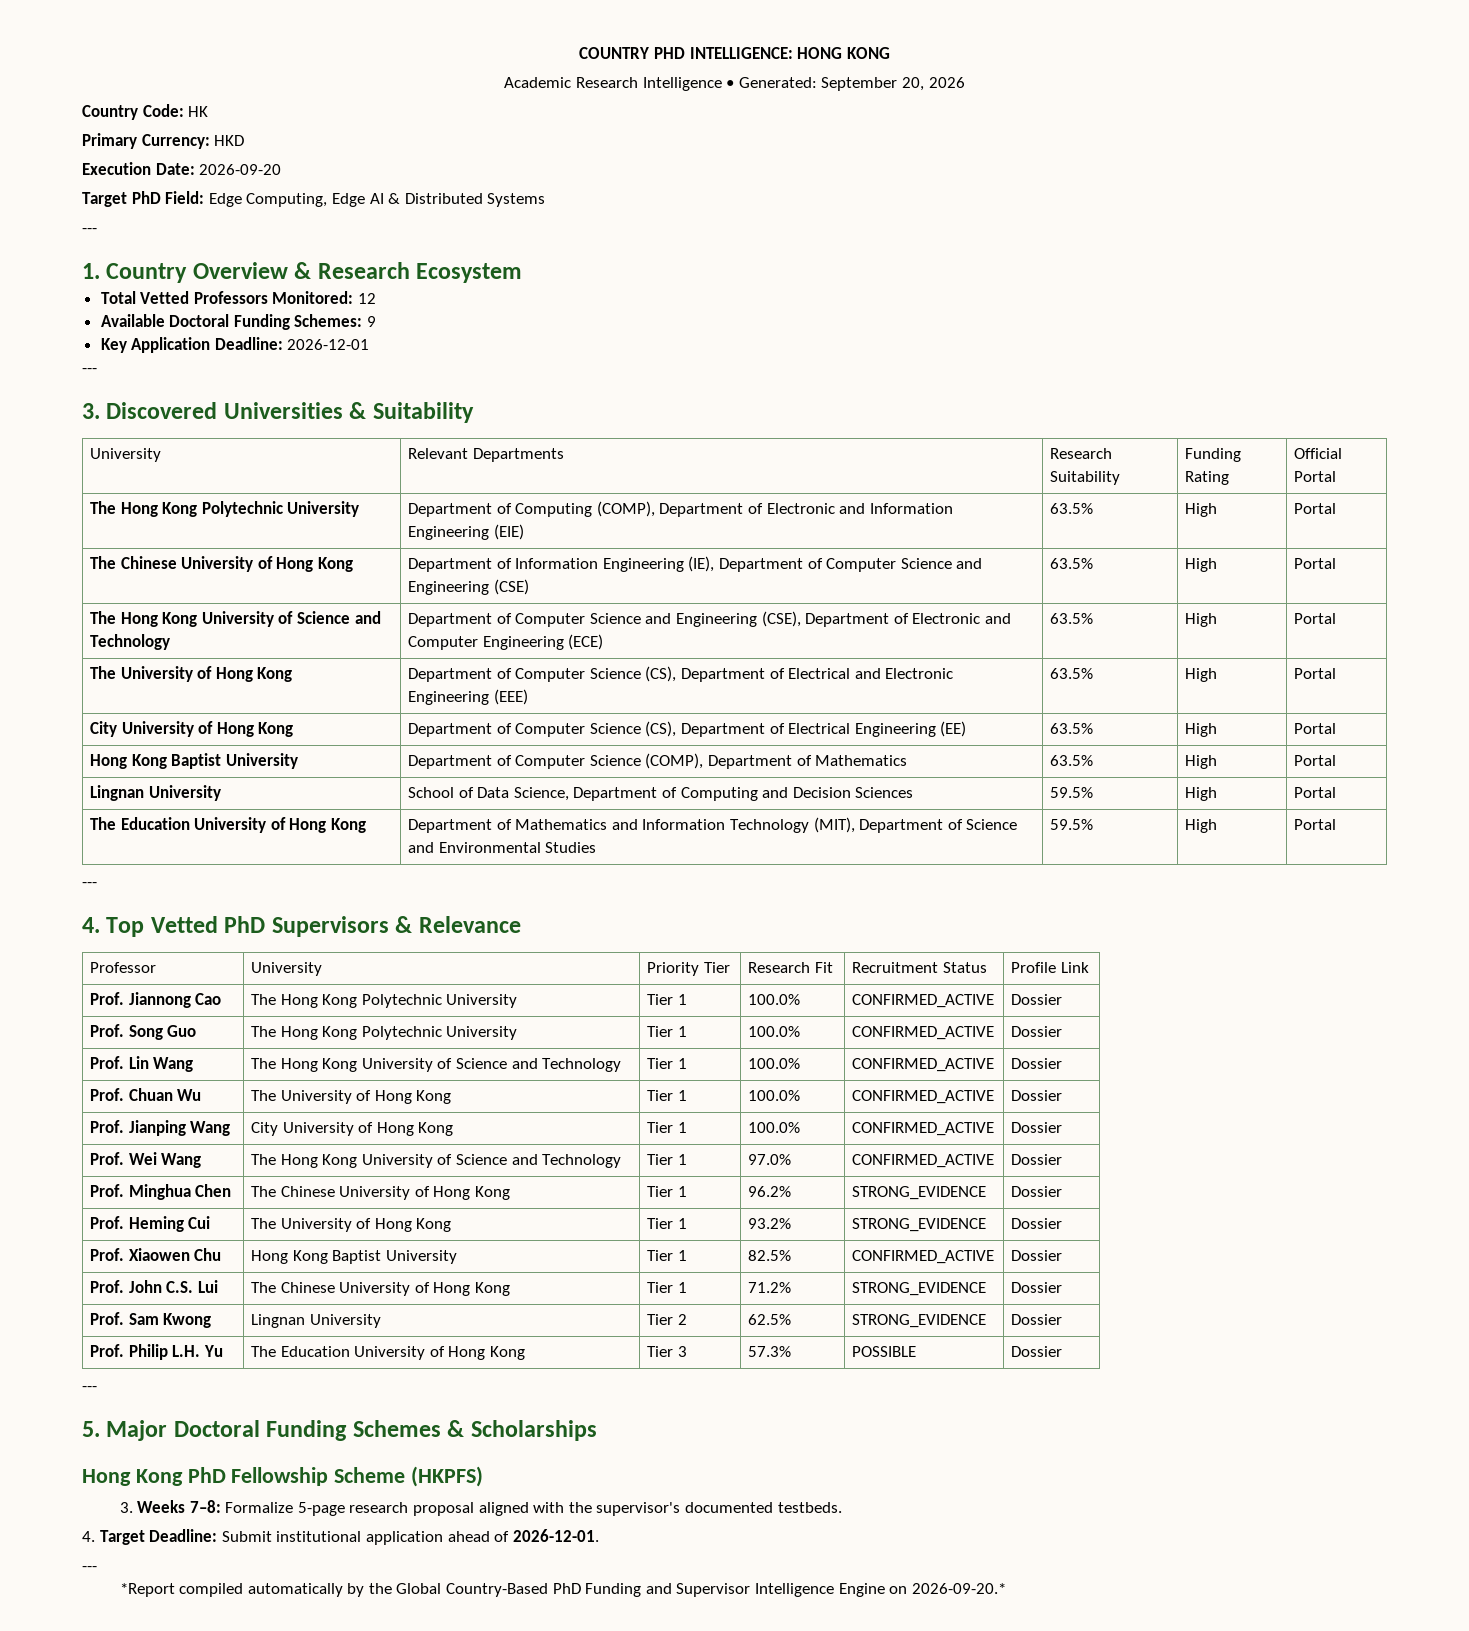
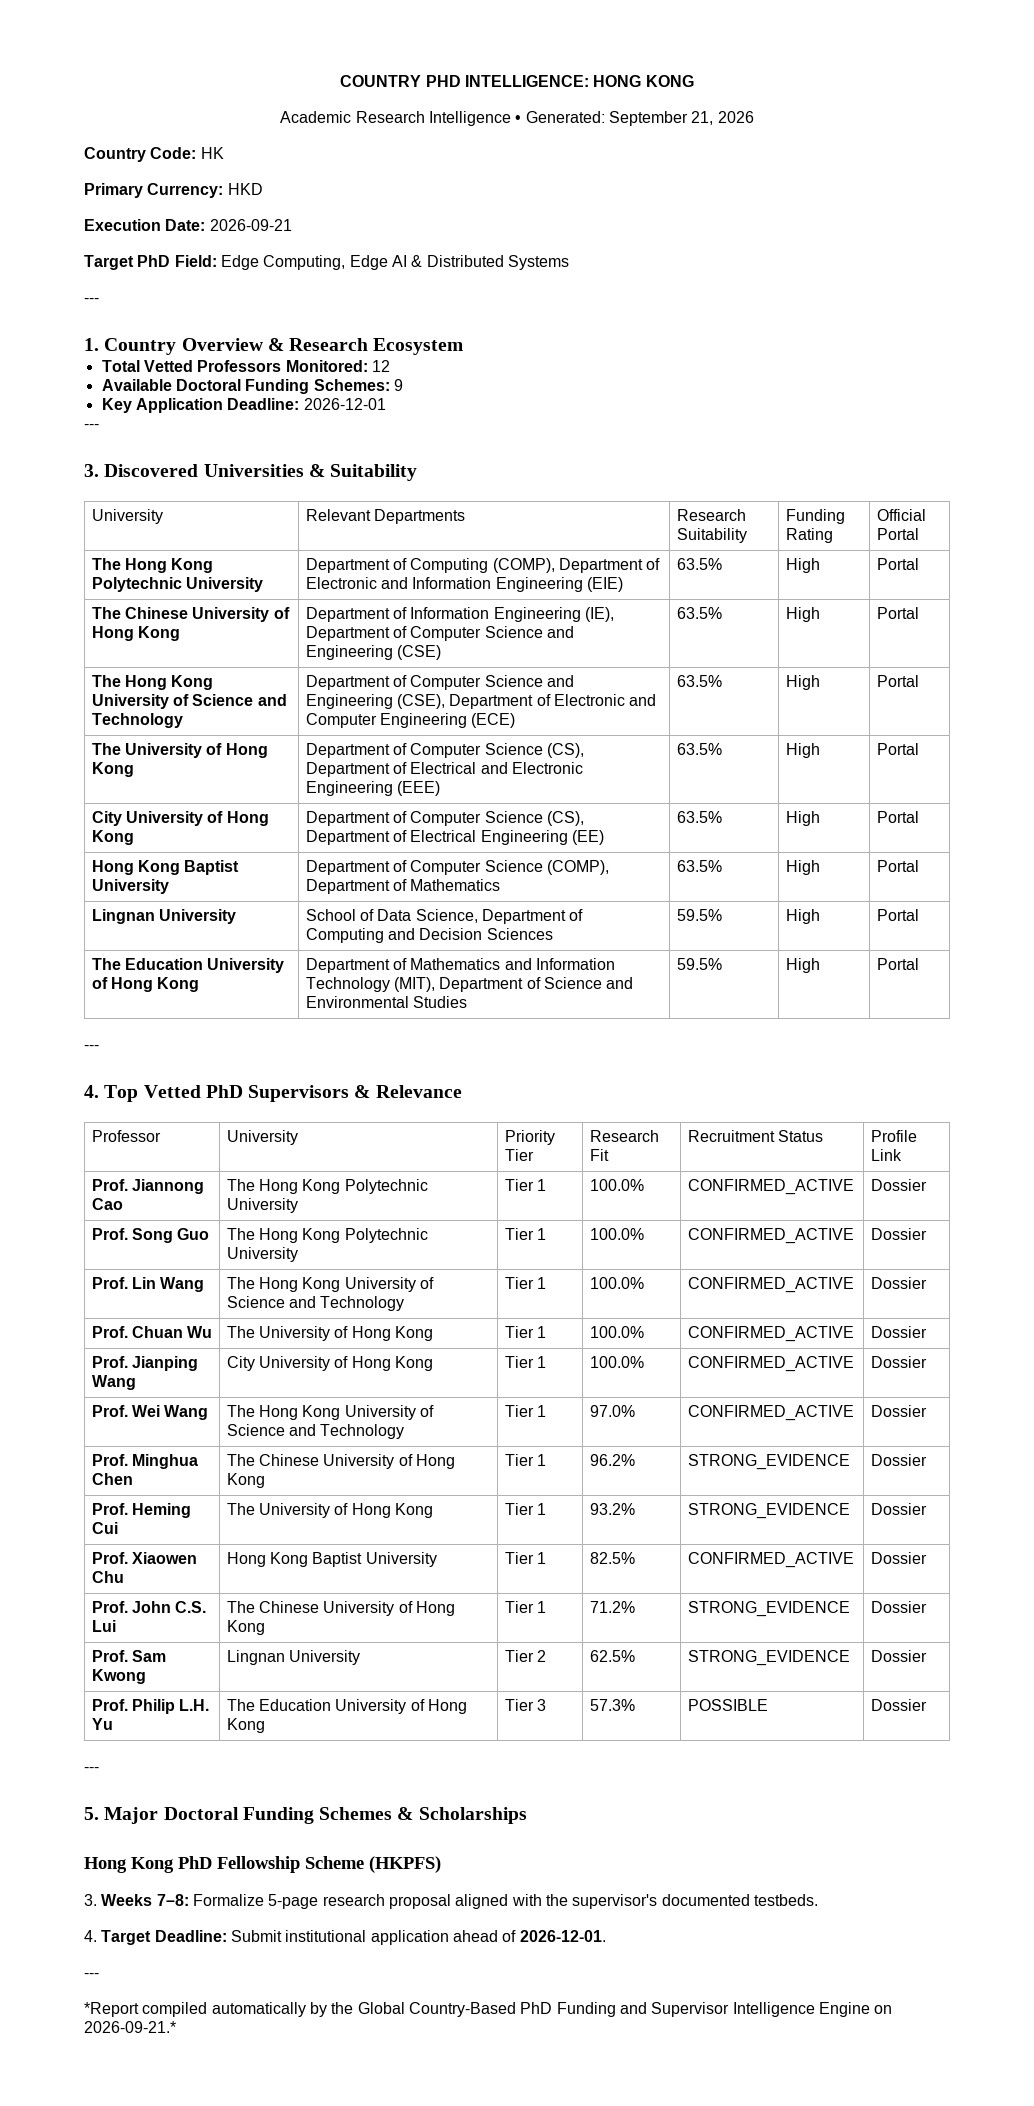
[901,77,924,91] 20, -> [691,111,714,125] 21,
[199,164,282,175] 2026-09-20 -> [209,219,292,231] 2026-09-21
[911,1583,1006,1594] 2026-09-20.* -> [84,2021,176,2033] 2026-09-21.*

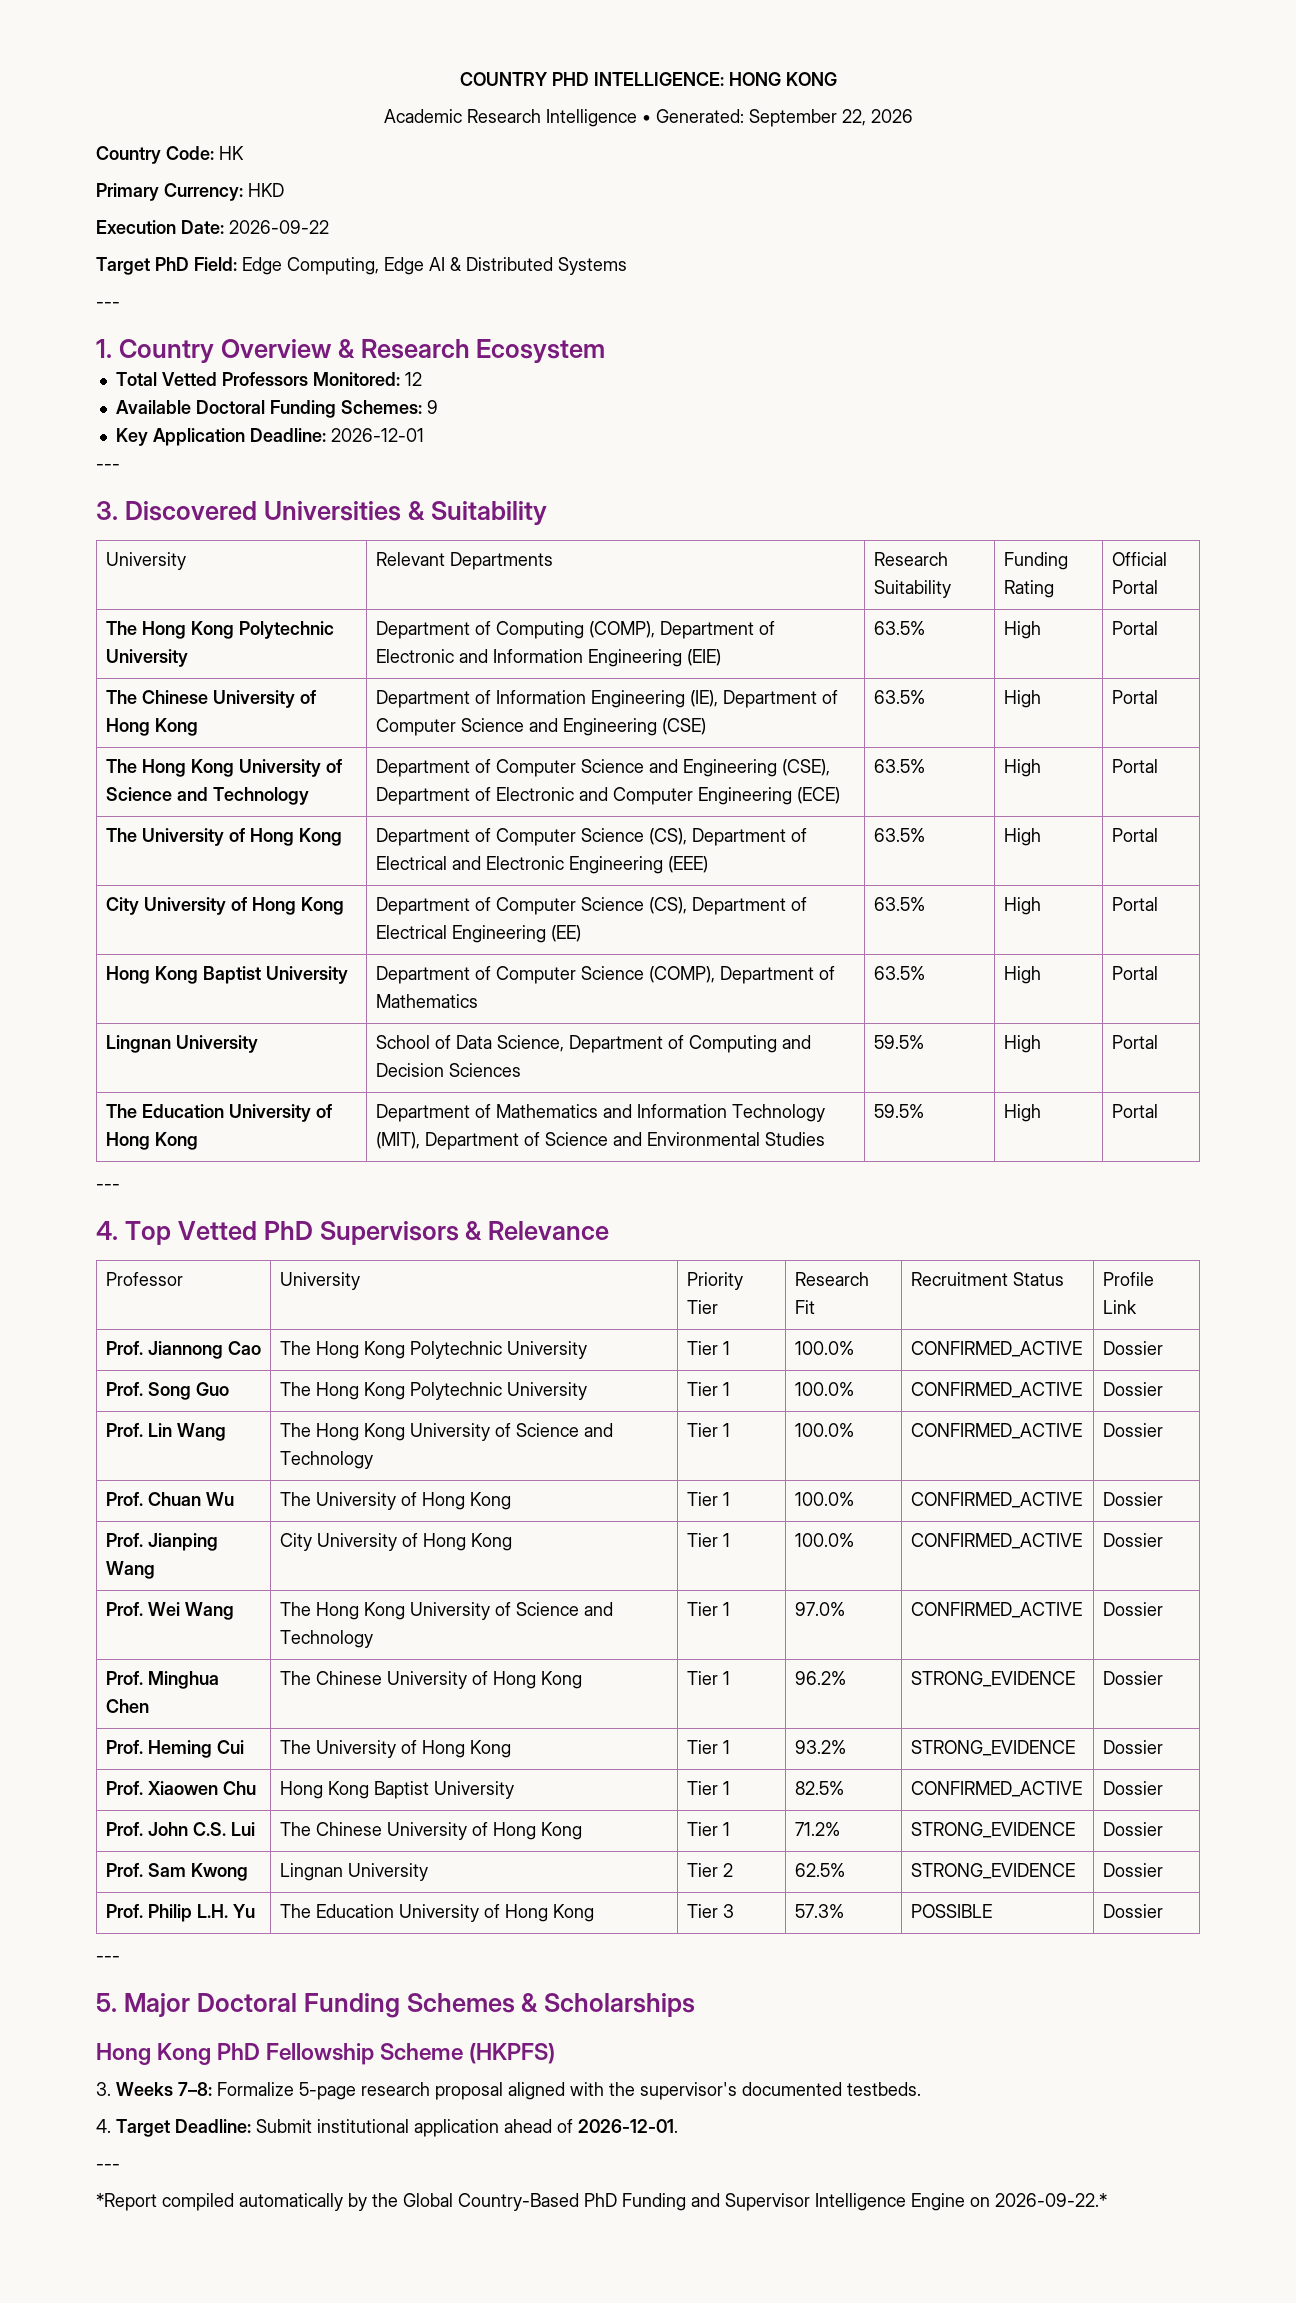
[691,111,714,125] 21, -> [841,109,866,126] 22,
[209,219,292,231] 2026-09-21 -> [229,220,329,234] 2026-09-22
[84,2021,176,2033] 2026-09-21.* -> [995,2193,1107,2207] 2026-09-22.*

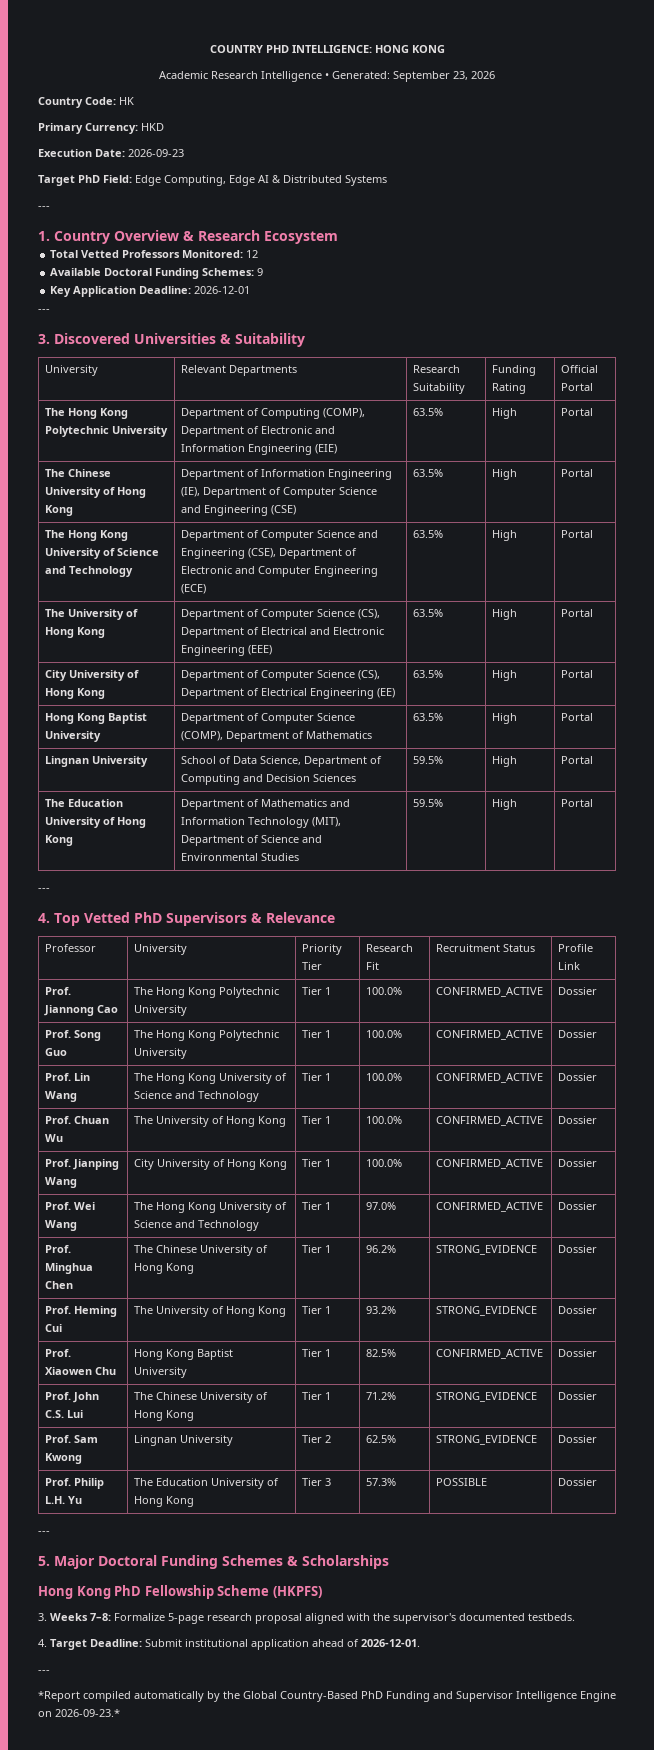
[841,109,866,126] 22, -> [453,71,468,80] 23,
[229,220,329,234] 2026-09-22 -> [128,149,184,157] 2026-09-23
[995,2193,1107,2207] 2026-09-22.* -> [55,1709,120,1717] 2026-09-23.*

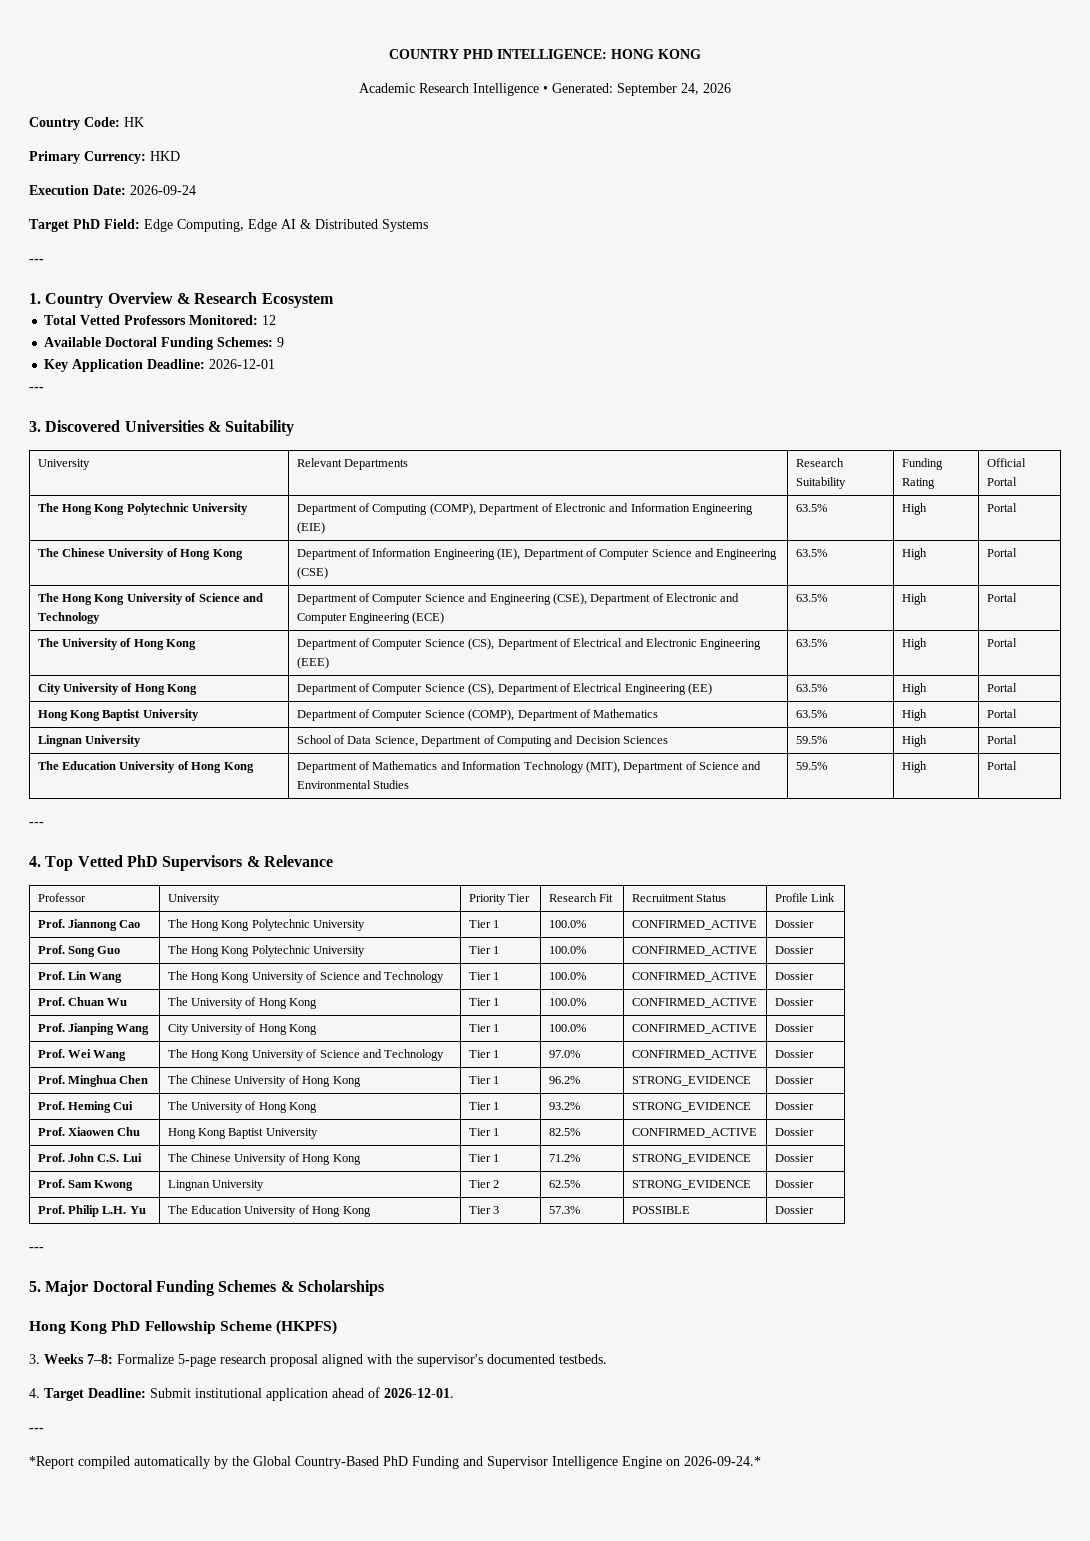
[453,71,468,80] 23, -> [681,83,699,95] 24,
[128,149,184,157] 2026-09-23 -> [130,185,196,195] 2026-09-24
[55,1709,120,1717] 2026-09-23.* -> [684,1456,761,1466] 2026-09-24.*

